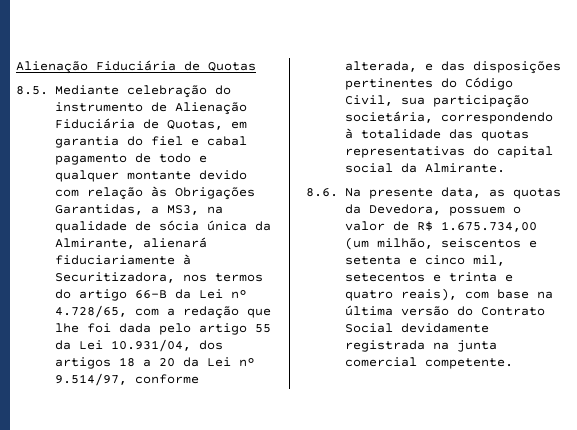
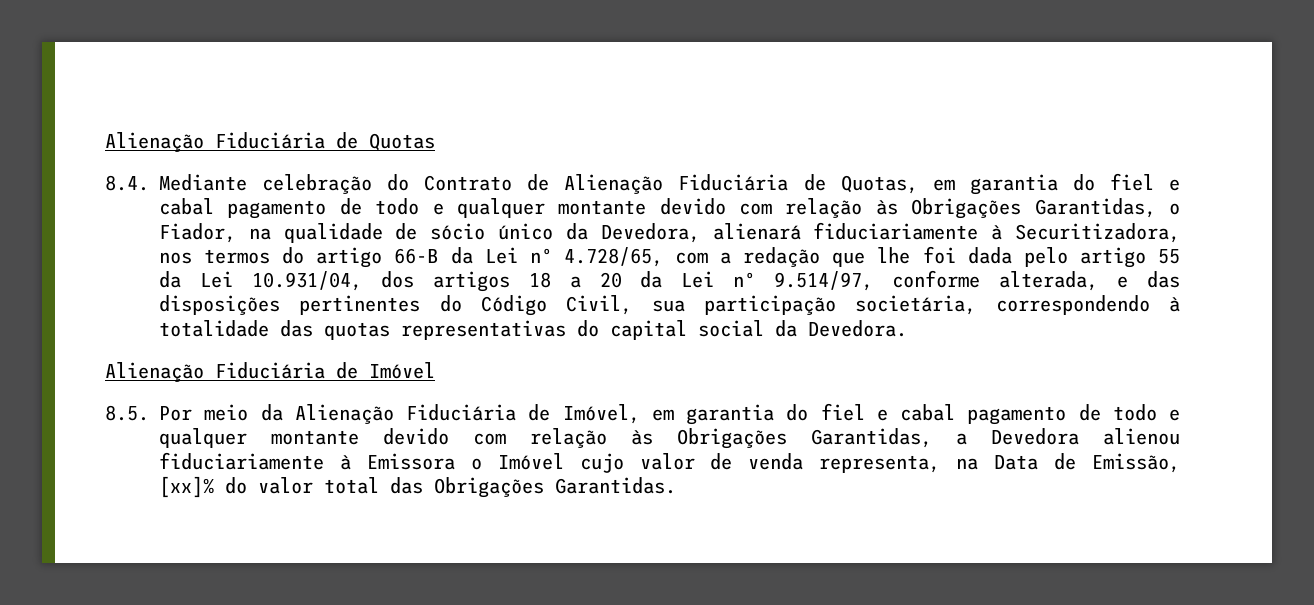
[16,86,48,95] 8.5. -> [105,175,149,191] 8.4.
[54,102,143,112] instrumento -> [424,175,513,191] Contrato
[150,205,199,215] a MS3, -> [1168,203,1180,215] [159,223,236,243] o Fiador,
[158,220,271,231] [54,238,135,249] sócia única da Almirante, -> [430,223,700,243] sócio único da Devedora,
[424,163,505,173] [306,187,561,199] [344,204,521,216] [344,221,537,232] [344,237,537,250] [344,255,505,266] [344,272,513,282] [344,288,553,301] [344,305,545,316] [344,323,489,333] [344,340,497,352] [344,357,513,369] Almirante. // 8.6. Na presente data, as quotas da Devedora, possuem o valor de R$ 1.675.734,00 (um milhão, seiscentos e setenta e cinco mil, setecentos e trinta e quatro reais), com base na última versão do Contrato Social devidamente registrada na junta comercial competente. -> [808,320,907,337] [105,362,435,382] [105,403,1180,425] [159,428,1180,449] [159,452,1180,473] [159,476,676,498] Devedora. // Alienação Fiduciária de Imóvel // 8.5. Por meio da Alienação Fiduciária de Imóvel, em garantia do fiel e cabal pagamento de todo e qualquer montante devido com relação às Obrigações Garantidas, a Devedora alienou fiduciariamente à Emissora o Imóvel cujo valor de venda representa, na Data de Emissão, [xx]% do valor total das Obrigações Garantidas.

